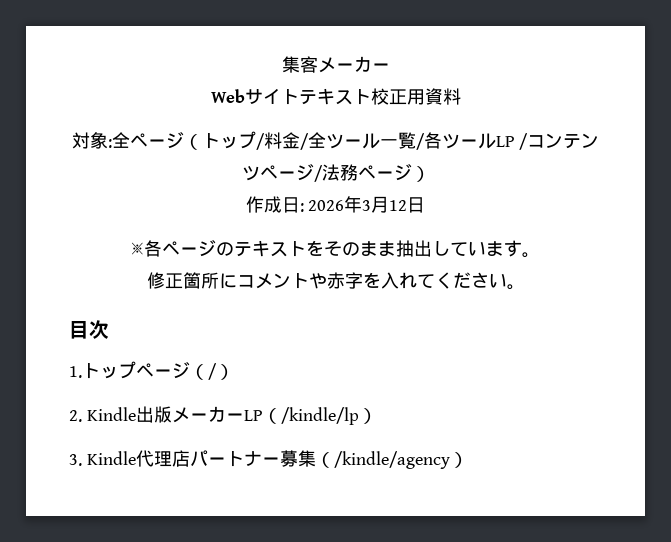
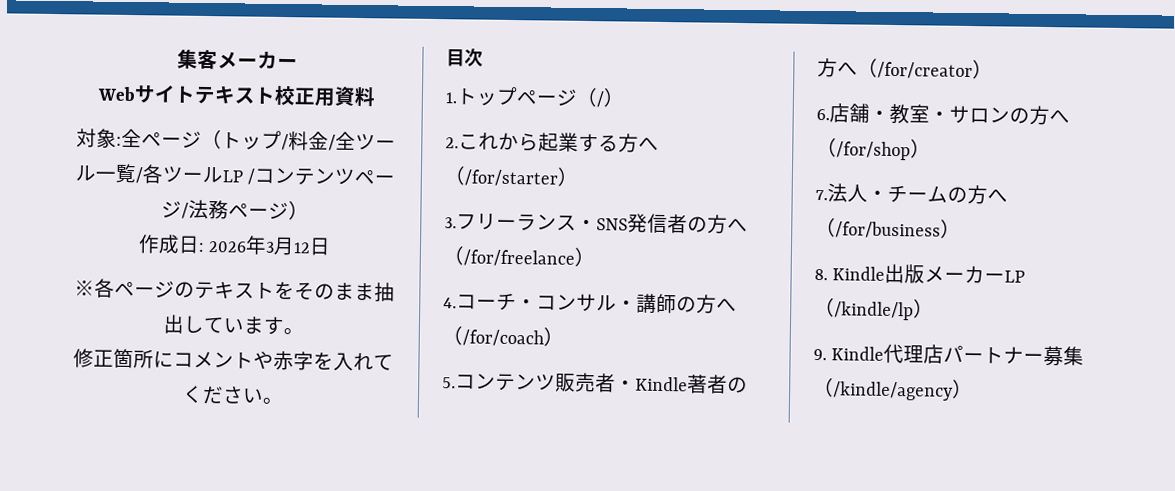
(82, 416) none -> [458,132,659,153] [444,166,579,187] [444,213,748,234] [443,246,595,268] [443,292,737,314] [442,326,564,347] [442,372,748,394] [817,57,993,80] [816,103,1070,126] [816,137,931,161] [815,183,1008,205] [815,217,961,239] [814,268,828,281] これから起業する方へ（/for/starter） // 3.フリーランス・SNS発信者の方へ（/for/freelance） // 4.コーチ・コンサル・講師の方へ（/for/coach） // 5.コンテンツ販売者・Kindle著者の方へ（/for/creator） // 6.店舗・教室・サロンの方へ（/for/shop） // 7.法人・チームの方へ（/for/business） // 8.
[69,454,82,466] 3. -> [813,348,827,361] 9.

